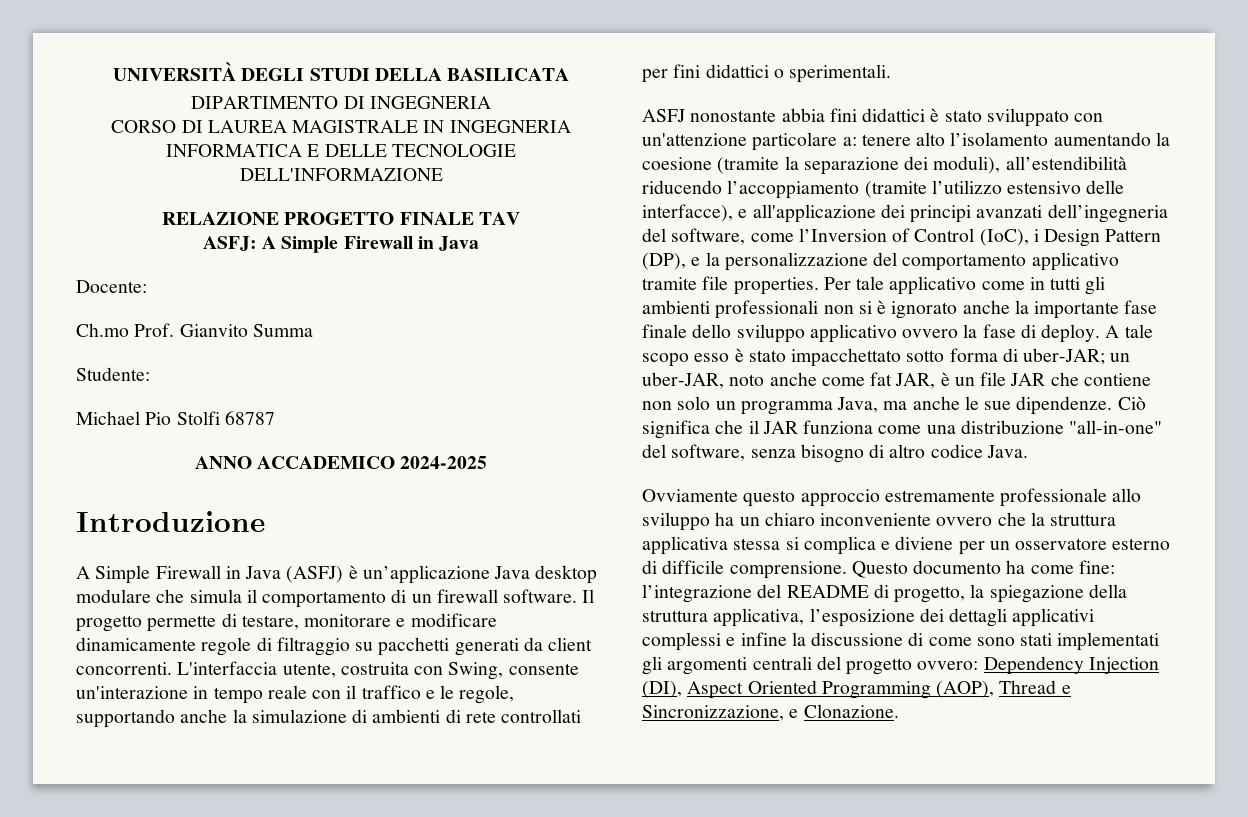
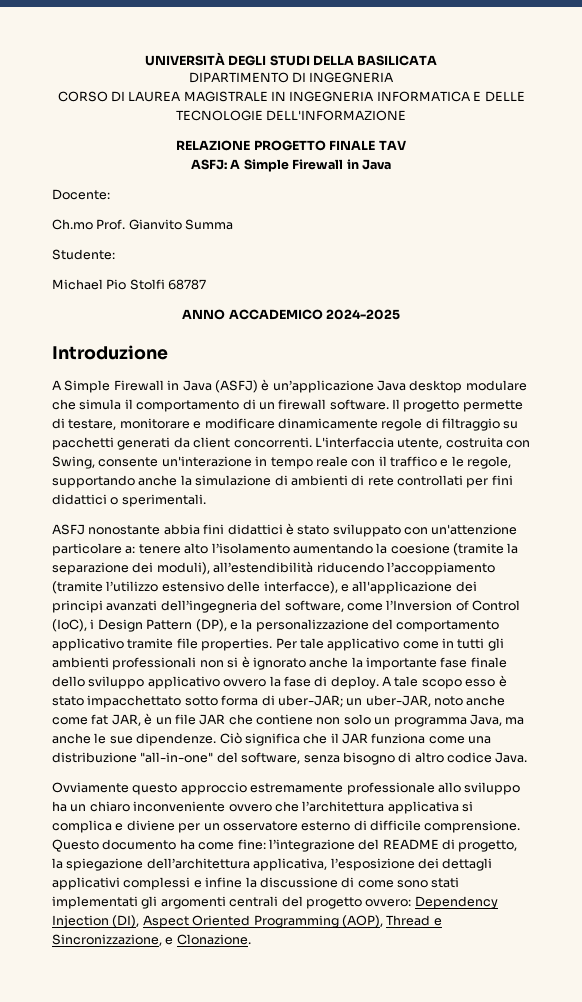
[1030,512,1117,526] [642,536,781,555] la struttura applicativa stessa -> [302,801,459,814] l’architettura applicativa
[1088,584,1127,598] [642,610,708,622] della struttura -> [146,858,250,869] dell’architettura

